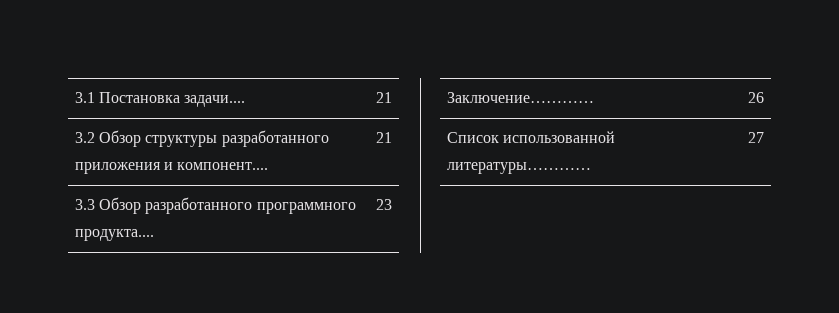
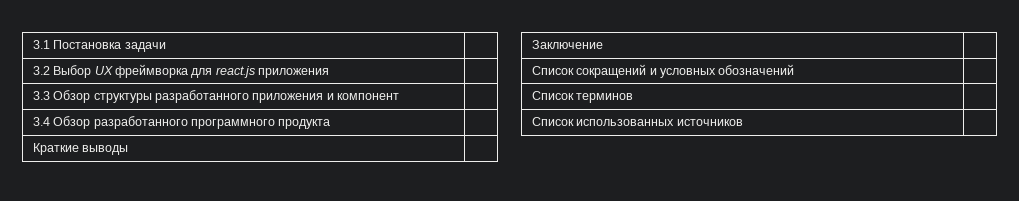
[184,95,246,107] [376,92,393,103] задачи.... | 21 -> [124,42,166,52] задачи |
(95, 137) none -> [53,64,330,78] [32,91,50,100] Выбор UX фреймворка для react.js приложения | // 3.3
[177,162,269,170] [376,132,393,143] [74,197,356,214] [74,229,154,241] [376,199,393,210] [446,92,594,103] [748,92,765,103] [446,131,616,143] [446,162,591,174] [748,132,765,143] компонент.... | 21 // 3.3 Обзор разработанного программного продукта.... | 23 // Заключение………… | 26 // Список использованной литературы………… | 27 -> [337,93,400,100] [32,116,331,129] [32,143,129,155] [531,40,603,49] [531,64,795,78] [531,91,634,103] [531,117,743,126] компонент | // 3.4 Обзор разработанного программного продукта | // Краткие выводы | // Заключение | // Список сокращений и условных обозначений | // Список терминов | // Список использованных источников |

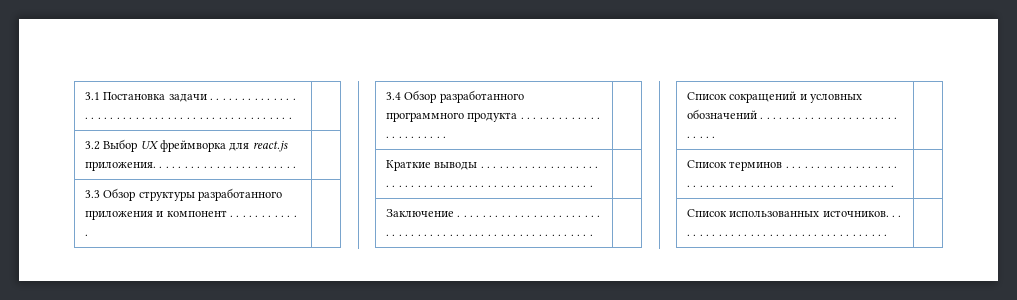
(166, 47) none -> [209,98,296,100] [84,117,292,119] . . . . . . . . . . . . . . . . . . . . . . . . . . . . . . . . . . . . . . . . . . . . . . .
[258,68,330,78] приложения -> [84,161,297,171] приложения. . . . . . . . . . . . . . . . . . . . . . .
(400, 96) none -> [229,215,297,217] [84,234,88,236] . . . . . . . . . . . .
[32,143,129,155] [531,40,603,49] | // Краткие выводы | // Заключение -> [520,117,601,119] [385,136,447,138] [385,160,599,171] [385,185,593,187] [385,209,601,217] [385,234,593,236] . . . . . . . . . . . . . . . . . . . . . . . | // Краткие выводы . . . . . . . . . . . . . . . . . . . . . . . . . . . . . . . . . . . . . . . . . . . . . . . . . . . . | // Заключение . . . . . . . . . . . . . . . . . . . . . . . . . . . . . . . . . . . . . . . . . . . . . . . . . . . . . . . .
[531,91,634,103] [531,117,743,126] | // Список терминов | // Список использованных источников -> [760,117,898,119] [686,136,716,138] [686,160,897,171] [686,185,894,187] [686,209,902,217] [686,234,888,236] . . . . . . . . . . . . . . . . . . . . . . . . . . . | // Список терминов . . . . . . . . . . . . . . . . . . . . . . . . . . . . . . . . . . . . . . . . . . . . . . . . . . . | // Список использованных источников. . . . . . . . . . . . . . . . . . . . . . . . . . . . . . . . . . .

